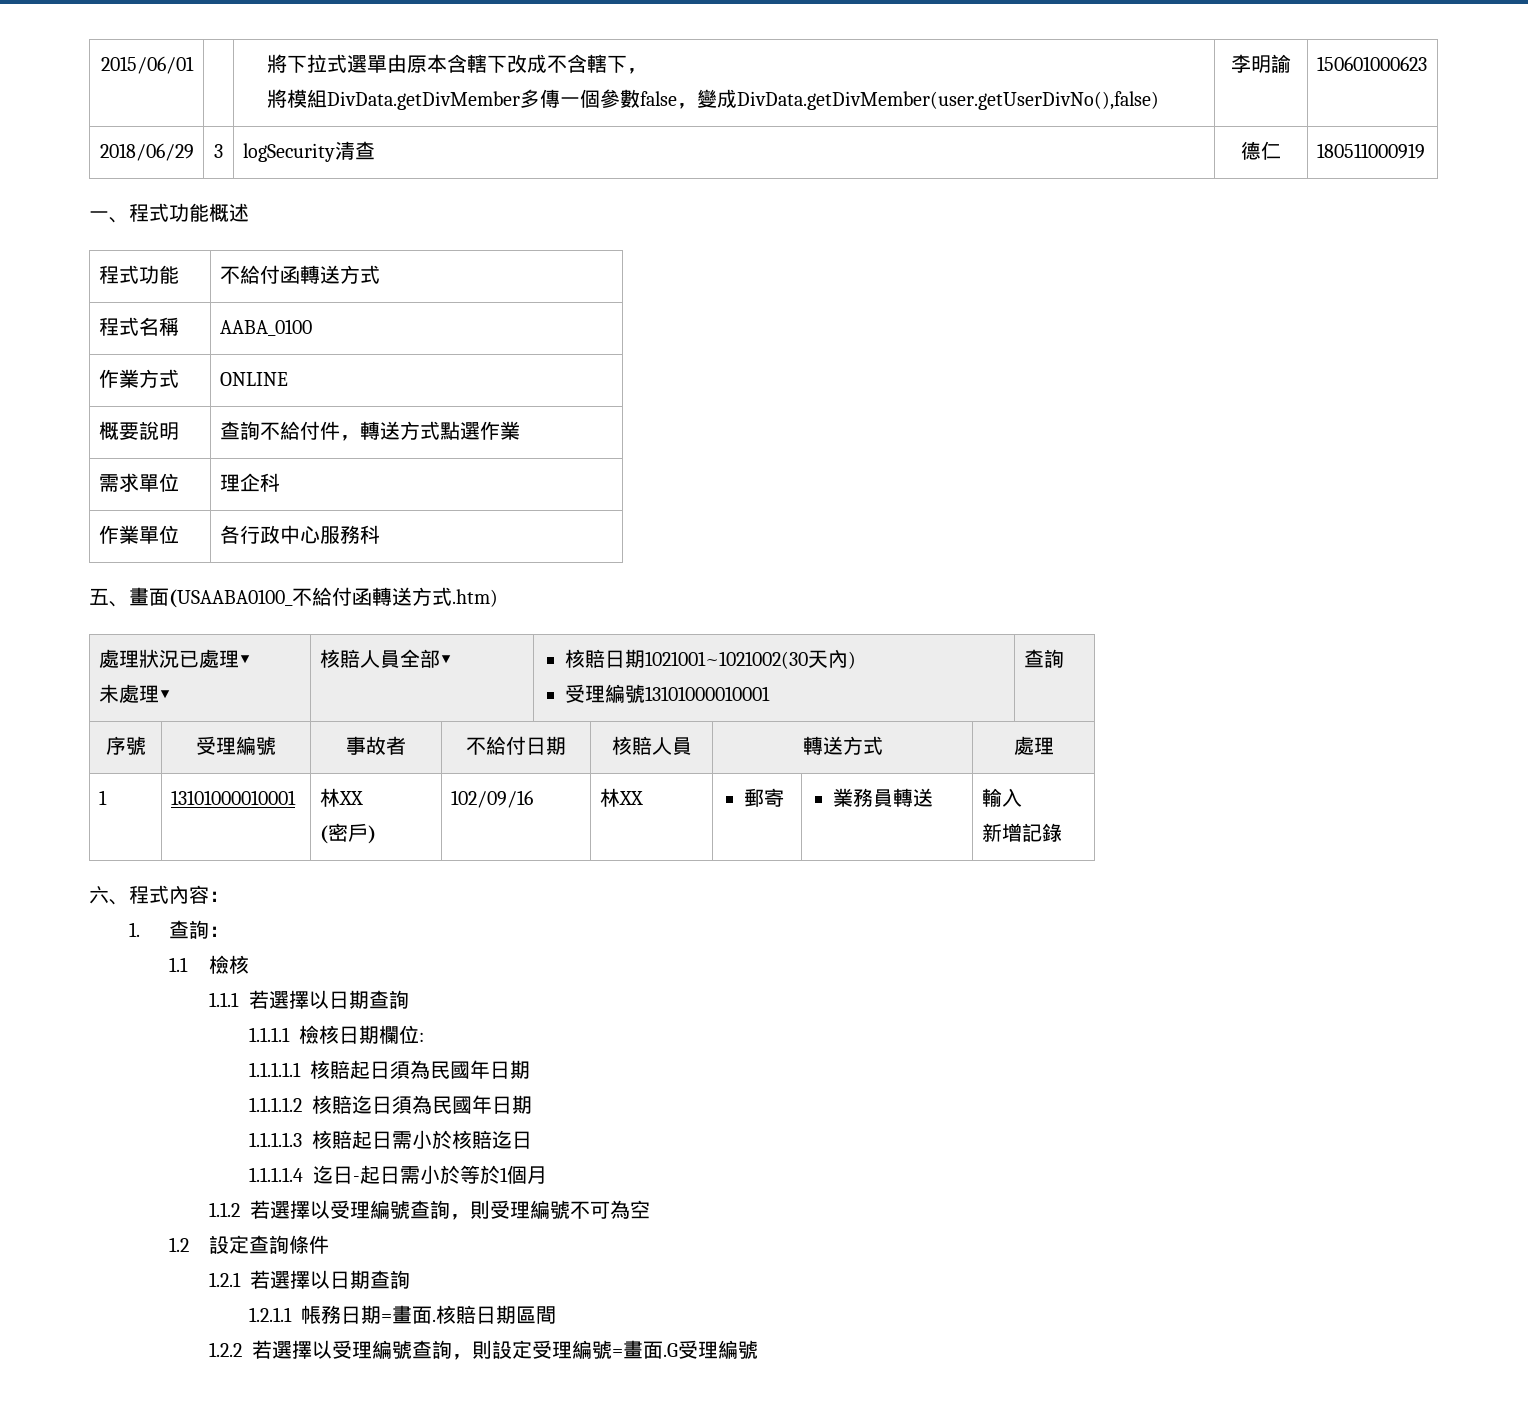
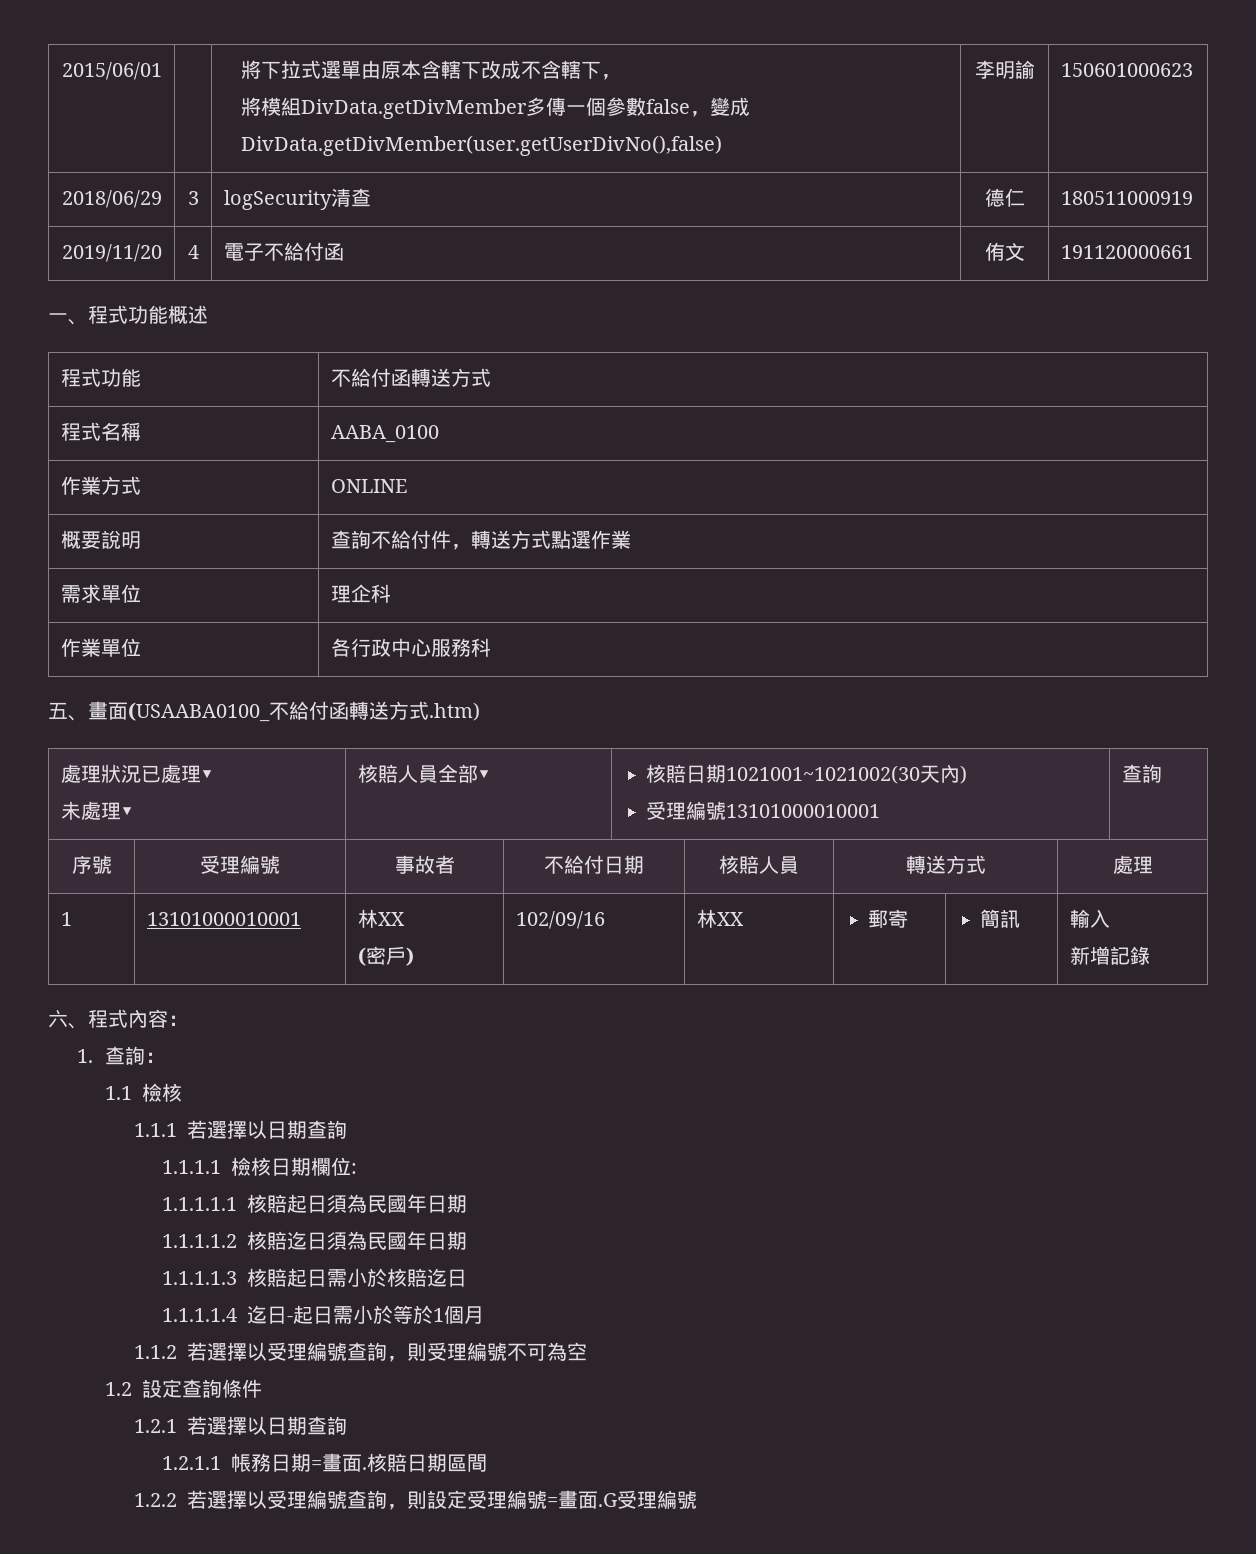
(1425, 151) none -> [61,244,162,262] [187,245,199,259] [223,242,344,261] [984,242,1025,261] [1060,245,1193,259] // 2019/11/20 | 4 | 電子不給付函 | 侑文 | 191120000661
[832,788,933,807] 業務員轉送 -> [979,909,1020,928] 簡訊

